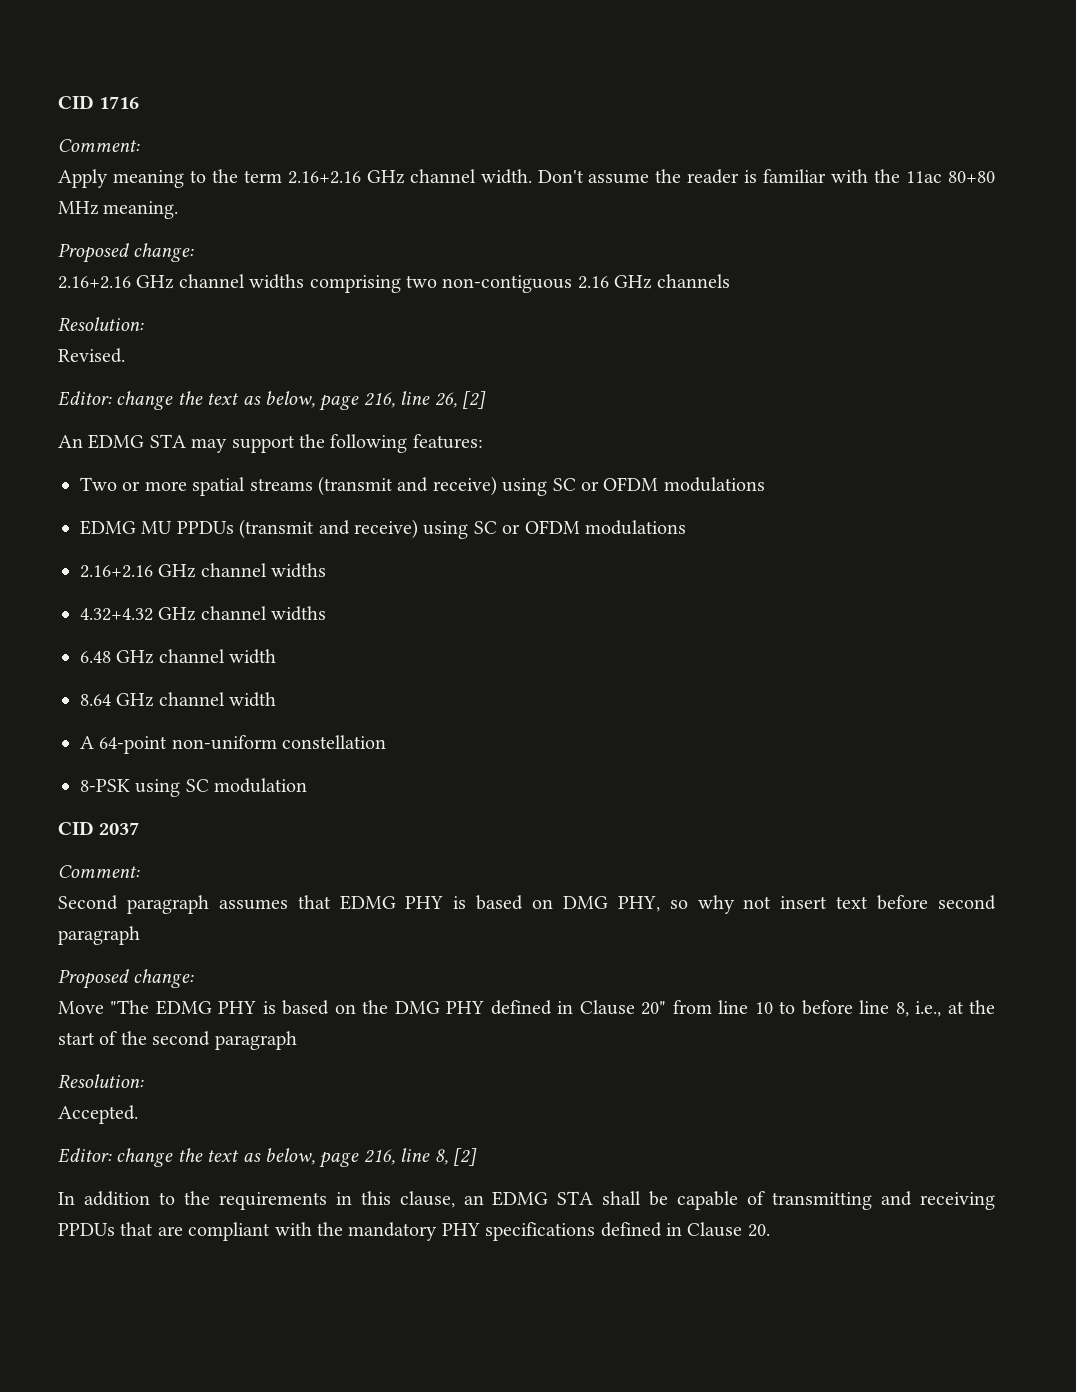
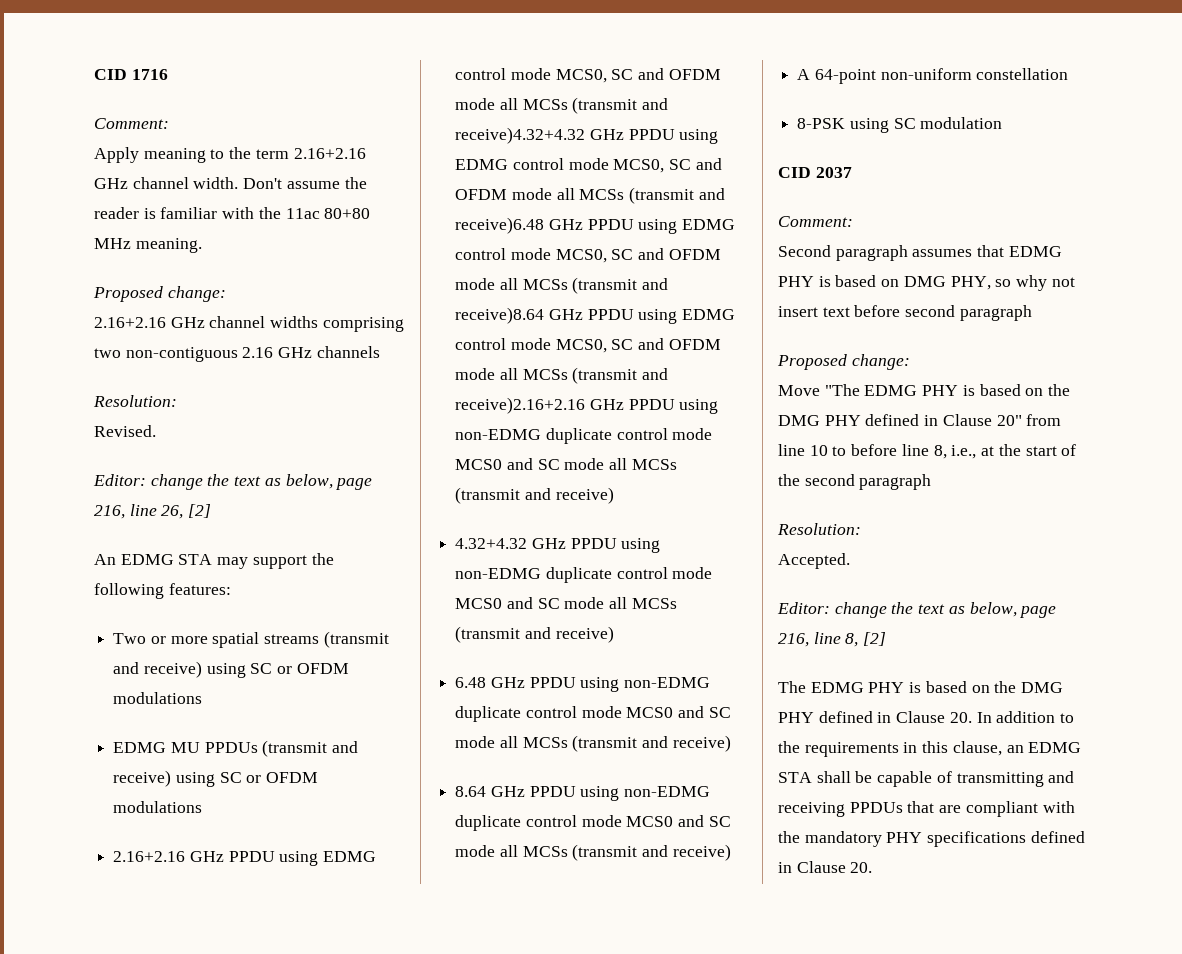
[200,563,327,578] [80,606,327,621] [80,649,277,664] [80,692,277,707] channel widths // 4.32+4.32 GHz channel widths // 6.48 GHz channel width // 8.64 GHz channel width -> [228,851,377,866] [455,68,721,83] [455,97,669,114] [455,127,719,144] [455,158,722,173] [455,187,725,204] [455,217,736,234] [455,248,721,263] [455,277,669,294] [455,307,736,324] [455,338,721,353] [455,367,669,384] [455,397,719,414] [455,428,713,444] [455,458,677,470] [455,487,614,504] [455,538,661,553] [455,567,713,583] [455,597,677,609] [455,626,614,643] [455,677,711,692] [455,706,731,722] [455,735,731,752] [455,786,711,801] [455,815,731,831] [455,844,731,861] PPDU using EDMG control mode MCS0, SC and OFDM mode all MCSs (transmit and receive)4.32+4.32 GHz PPDU using EDMG control mode MCS0, SC and OFDM mode all MCSs (transmit and receive)6.48 GHz PPDU using EDMG control mode MCS0, SC and OFDM mode all MCSs (transmit and receive)8.64 GHz PPDU using EDMG control mode MCS0, SC and OFDM mode all MCSs (transmit and receive)2.16+2.16 GHz PPDU using non-EDMG duplicate control mode MCS0 and SC mode all MCSs (transmit and receive) // 4.32+4.32 GHz PPDU using non-EDMG duplicate control mode MCS0 and SC mode all MCSs (transmit and receive) // 6.48 GHz PPDU using non-EDMG duplicate control mode MCS0 and SC mode all MCSs (transmit and receive) // 8.64 GHz PPDU using non-EDMG duplicate control mode MCS0 and SC mode all MCSs (transmit and receive)
(477, 1157) none -> [778,681,1064,693] [778,711,972,723] The EDMG PHY is based on the DMG PHY defined in Clause 20.

